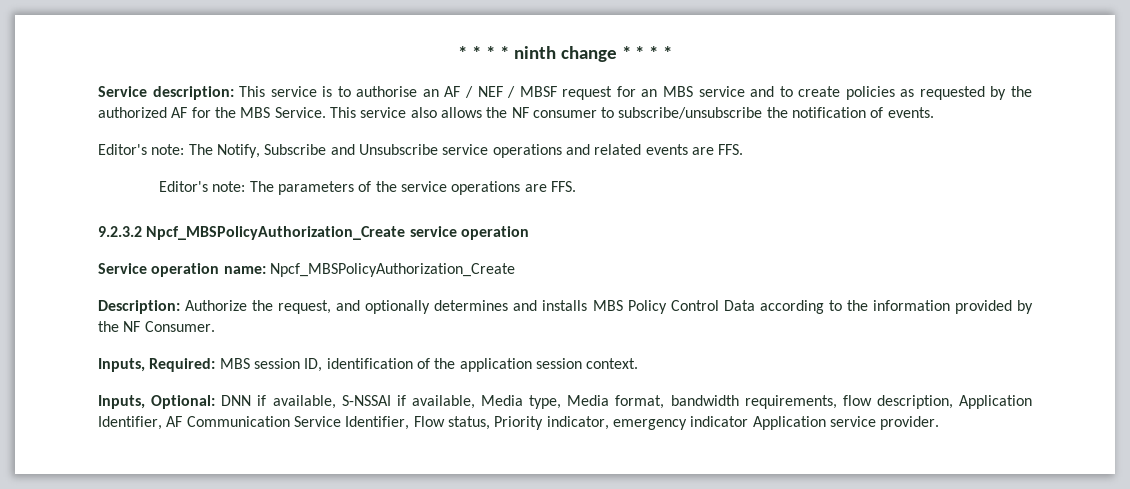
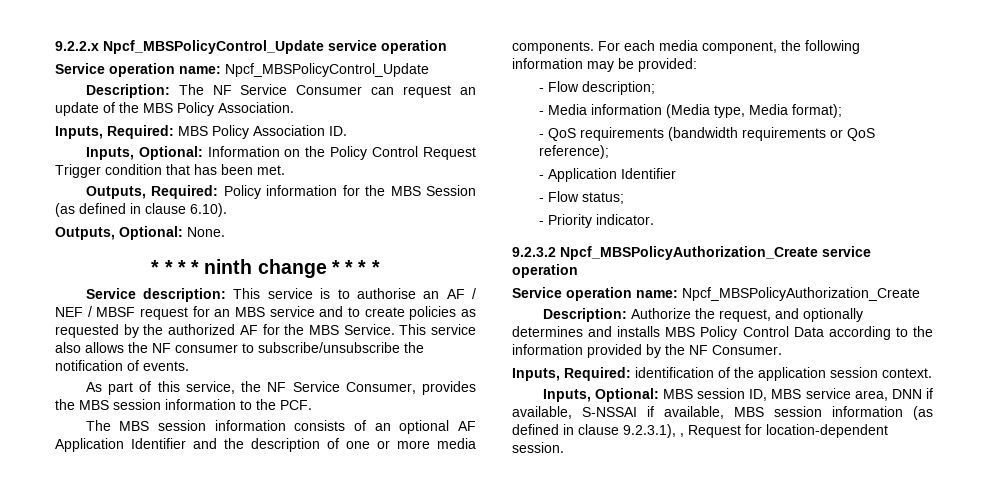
(457, 52) none -> [55,40,447,54] [55,63,429,77] [85,84,477,98] [55,102,294,116] [55,125,347,139] [85,146,477,160] [55,164,285,178] [85,185,477,199] [55,203,227,217] [55,226,225,240] 9.2.2.x Npcf_MBSPolicyControl_Update service operation // Service operation name: Npcf_MBSPolicyControl_Update // Description: The NF Service Consumer can request an update of the MBS Policy Association. // Inputs, Required: MBS Policy Association ID. // Inputs, Optional: Information on the Policy Control Request Trigger condition that has been met. // Outputs, Required: Policy information for the MBS Session (as defined in clause 6.10). // Outputs, Optional: None. //
[98,144,744,158] [158,181,576,195] Editor's note: The Notify, Subscribe and Unsubscribe service operations and related events are FFS. // Editor's note: The parameters of the service operations are FFS. -> [85,381,477,395] [55,399,312,410] [85,420,476,434] [55,438,476,452] [512,40,860,54] [512,58,697,72] [539,81,656,95] [539,104,843,118] [539,127,876,141] [539,145,610,159] [539,168,677,182] [539,191,625,204] [539,214,655,228] As part of this service, the NF Service Consumer, provides the MBS session information to the PCF. // The MBS session information consists of an optional AF Application Identifier and the description of one or more media components. For each media component, the following information may be provided: // - Flow description; // - Media information (Media type, Media format); // - QoS requirements (bandwidth requirements or QoS reference); // - Application Identifier // - Flow status; // - Priority indicator.
[219,358,323,372] MBS session ID, -> (631, 374) none
(216, 402) none -> [663,388,888,401] MBS session ID, MBS service area,
[481,395,1032,409] [98,416,940,430] Media type, Media format, bandwidth requirements, flow description, Application Identifier, AF Communication Service Identifier, Flow status, Priority indicator, emergency indicator Application service provider. -> [734,406,933,420] [512,424,888,438] [512,442,564,453] MBS session information (as defined in clause 9.2.3.1), , Request for location-dependent session.

